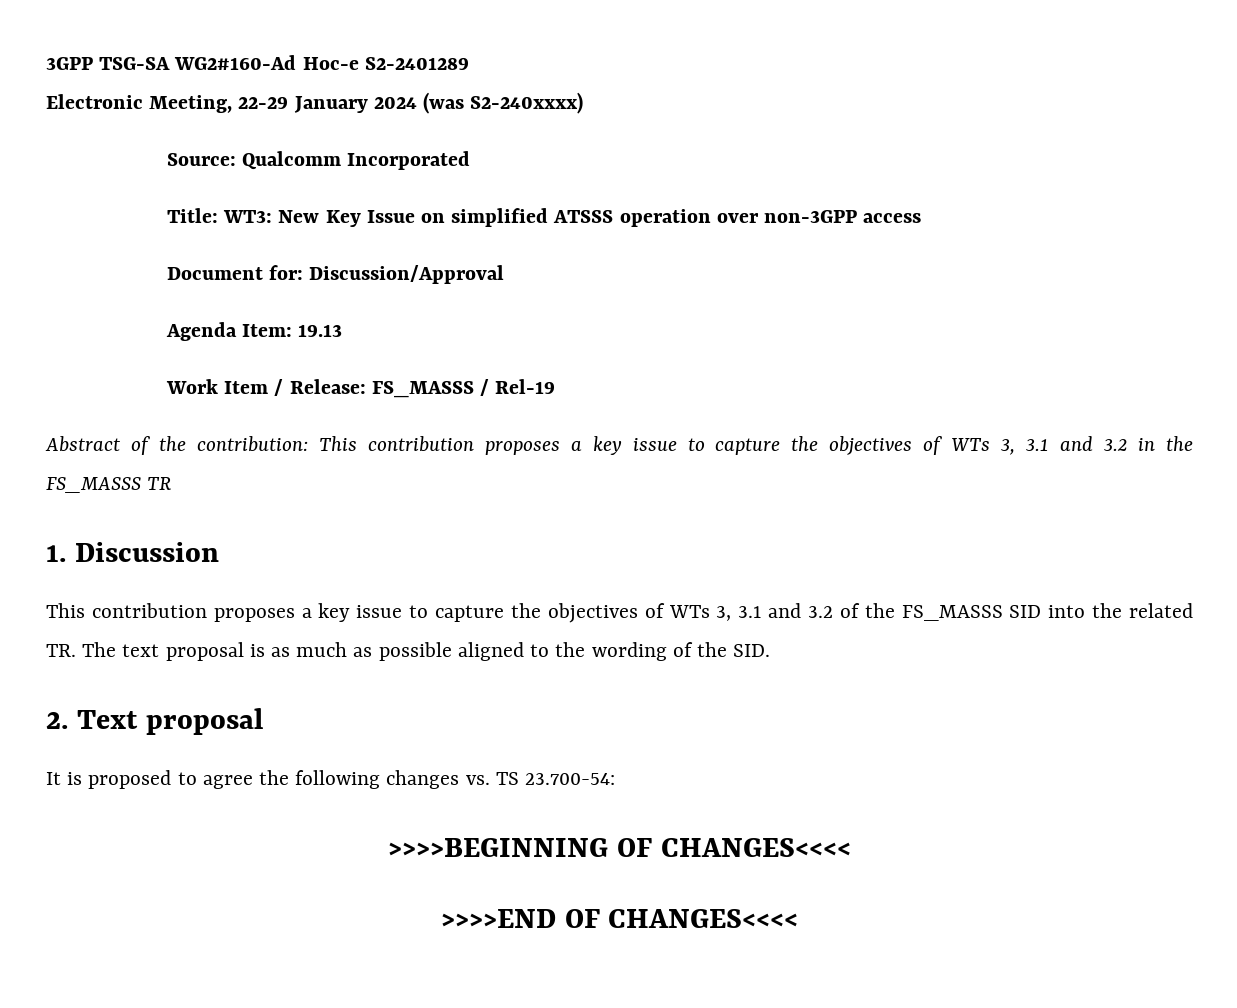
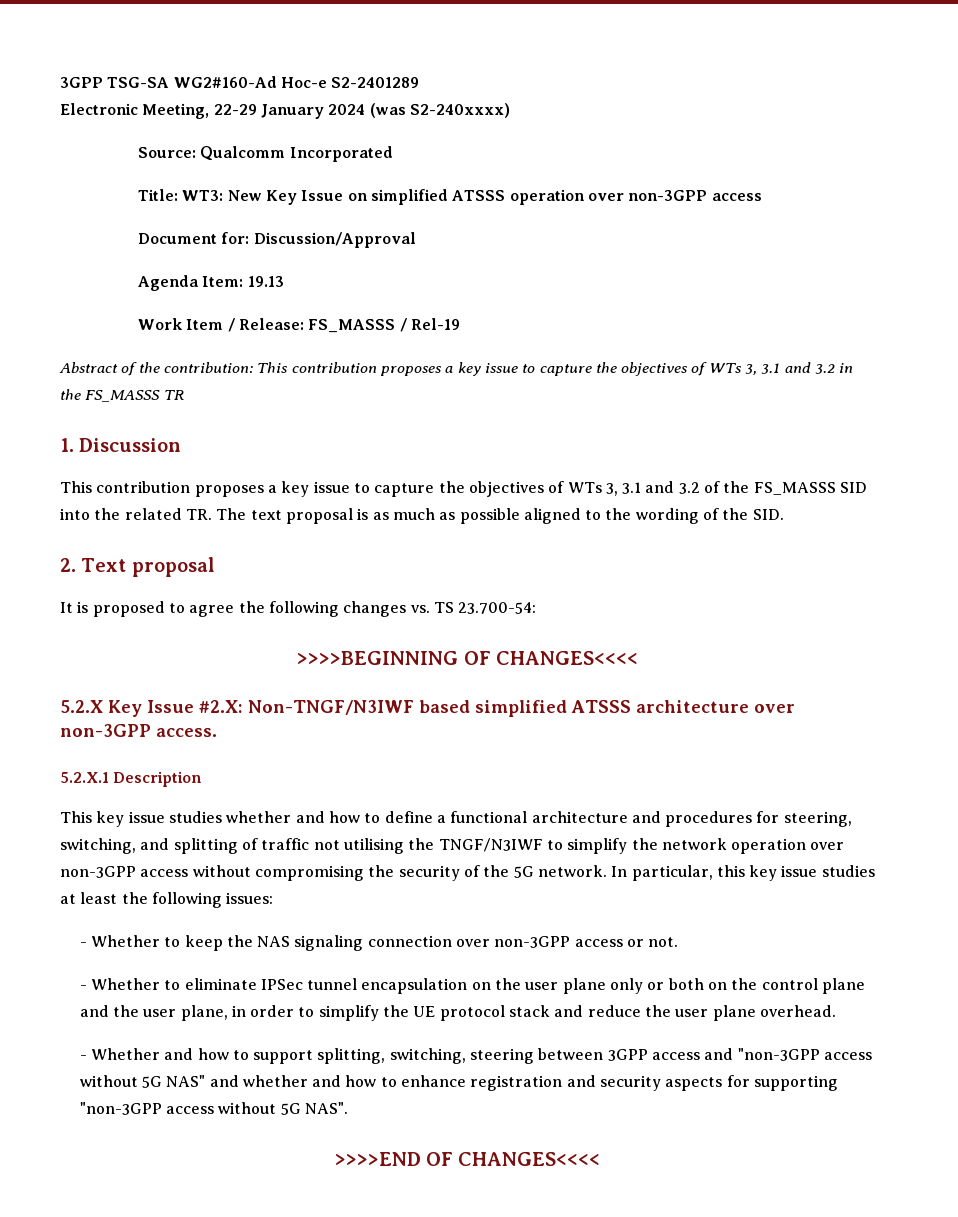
(851, 847) none -> [60,700,795,717] [60,724,217,737] [60,771,203,787] [60,811,852,827] [60,838,845,854] [60,865,875,881] [60,892,274,908] [79,935,679,951] [79,978,865,994] [79,1005,836,1021] [79,1048,873,1064] [79,1075,839,1091] [79,1102,348,1115] // 5.2.X Key Issue #2.X: Non-TNGF/N3IWF based simplified ATSSS architecture over non-3GPP access. // 5.2.X.1 Description // This key issue studies whether and how to define a functional architecture and procedures for steering, switching, and splitting of traffic not utilising the TNGF/N3IWF to simplify the network operation over non-3GPP access without compromising the security of the 5G network. In particular, this key issue studies at least the following issues: // - Whether to keep the NAS signaling connection over non-3GPP access or not. // - Whether to eliminate IPSec tunnel encapsulation on the user plane only or both on the control plane and the user plane, in order to simplify the UE protocol stack and reduce the user plane overhead. // - Whether and how to support splitting, switching, steering between 3GPP access and "non-3GPP access without 5G NAS" and whether and how to enhance registration and security aspects for supporting "non-3GPP access without 5G NAS".

